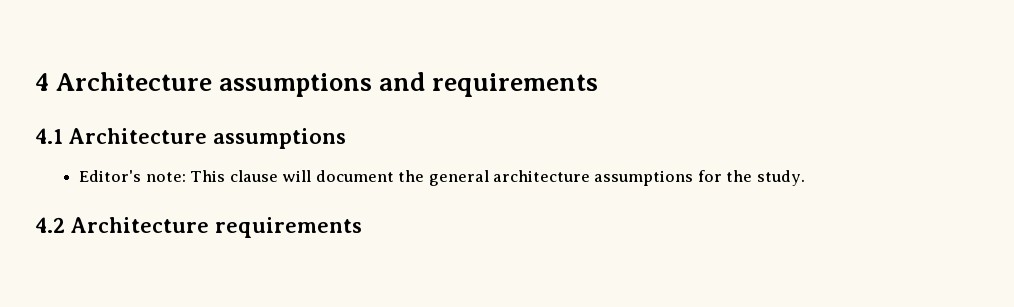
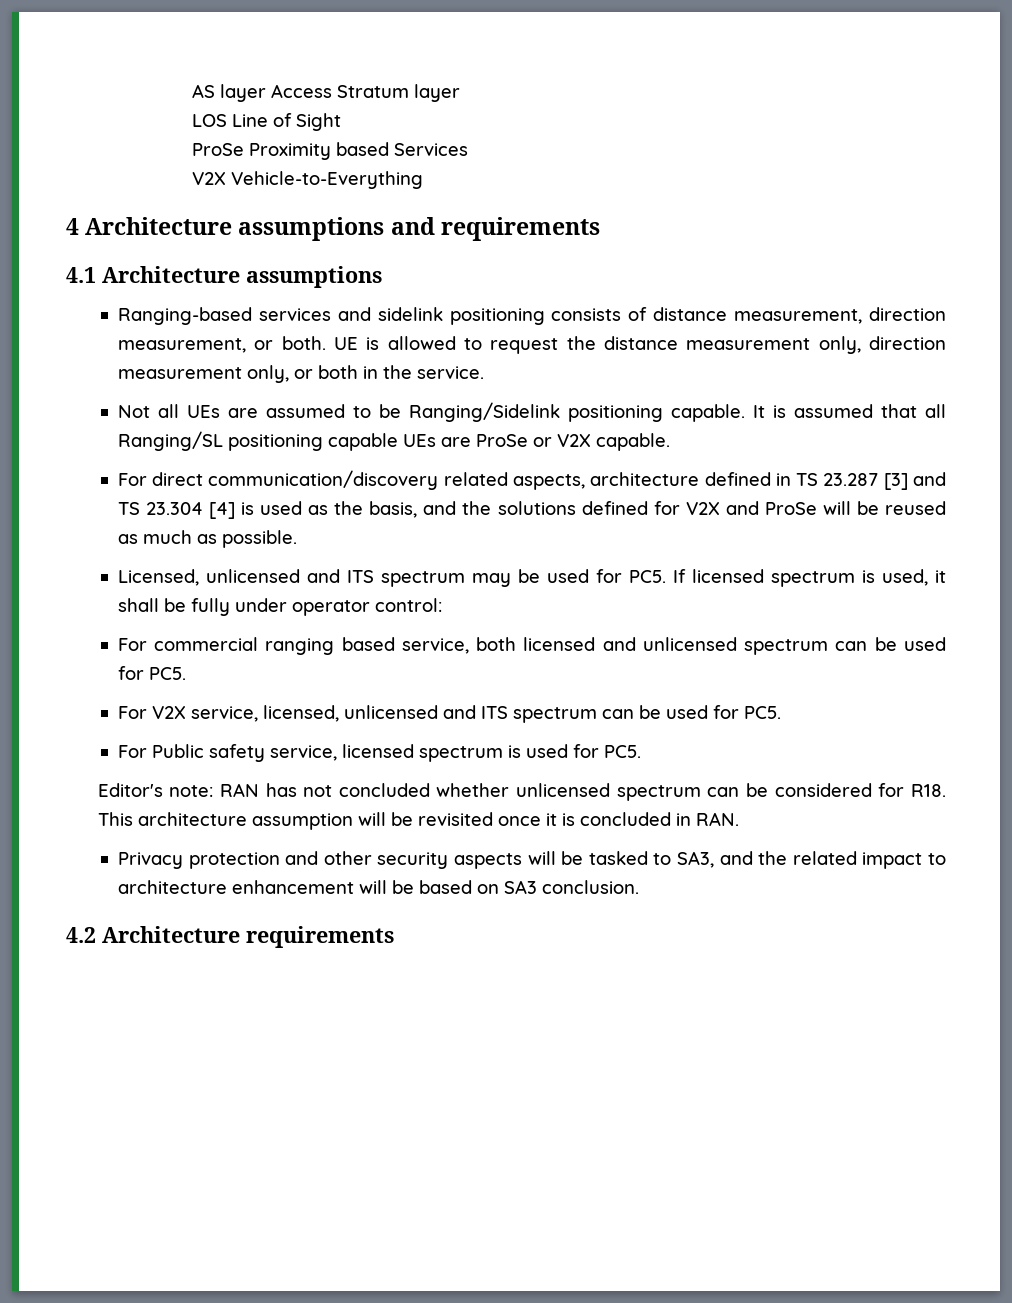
(35, 82) none -> [192,84,461,102] [192,113,342,131] [192,142,469,160] [192,171,424,189] AS layer Access Stratum layer // LOS Line of Sight // ProSe Proximity based Services // V2X Vehicle-to-Everything //
[79,170,805,186] Editor's note: This clause will document the general architecture assumptions for the study. -> [117,307,946,325] [117,336,946,354] [117,365,484,383] [117,402,947,422] [117,431,670,451] [117,470,947,490] [117,501,946,519] [117,530,297,548] [117,569,946,587] [117,598,442,616] [117,637,946,655] [117,666,186,680] [117,705,781,723] [117,744,641,762] [97,783,946,801] [97,812,739,830] [117,851,946,869] [117,880,639,894] Ranging-based services and sidelink positioning consists of distance measurement, direction measurement, or both. UE is allowed to request the distance measurement only, direction measurement only, or both in the service. // Not all UEs are assumed to be Ranging/Sidelink positioning capable. It is assumed that all Ranging/SL positioning capable UEs are ProSe or V2X capable. // For direct communication/discovery related aspects, architecture defined in TS 23.287 [3] and TS 23.304 [4] is used as the basis, and the solutions defined for V2X and ProSe will be reused as much as possible. // Licensed, unlicensed and ITS spectrum may be used for PC5. If licensed spectrum is used, it shall be fully under operator control: // For commercial ranging based service, both licensed and unlicensed spectrum can be used for PC5. // For V2X service, licensed, unlicensed and ITS spectrum can be used for PC5. // For Public safety service, licensed spectrum is used for PC5. // Editor's note: RAN has not concluded whether unlicensed spectrum can be considered for R18. This architecture assumption will be revisited once it is concluded in RAN. // Privacy protection and other security aspects will be tasked to SA3, and the related impact to architecture enhancement will be based on SA3 conclusion.

